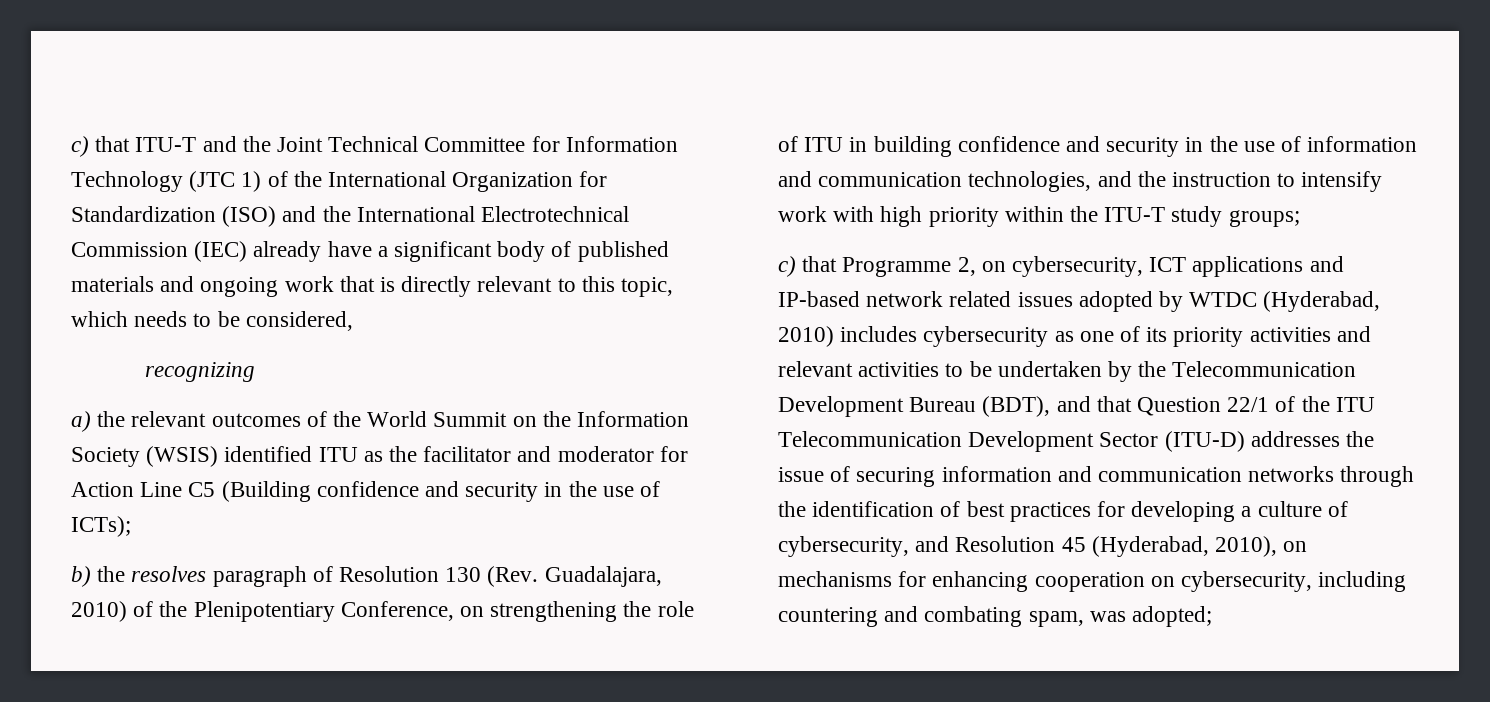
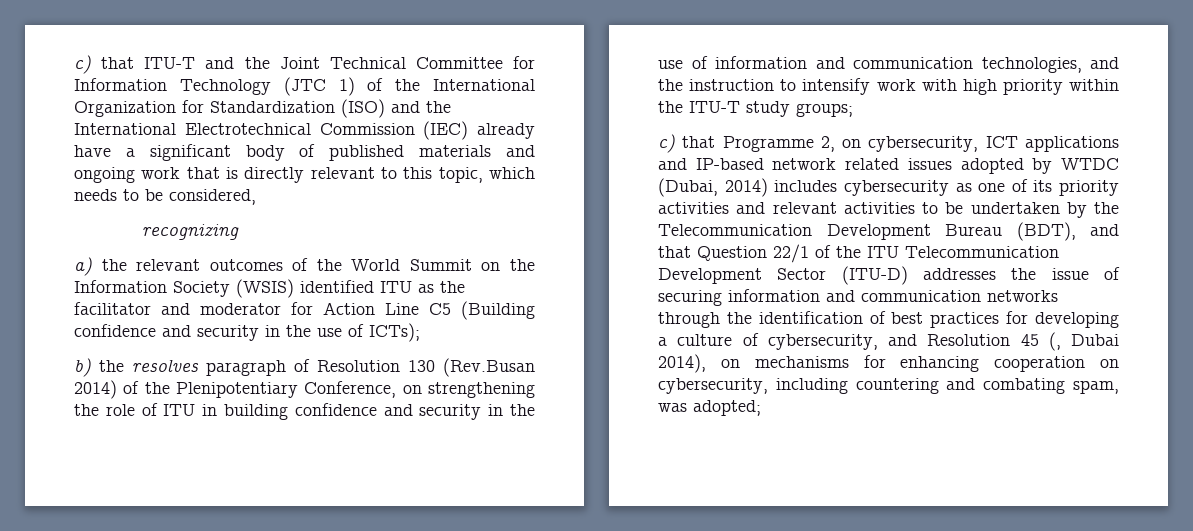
[487,566,662,587] [71,601,127,622] (Rev. Guadalajara, 2010) -> [443,358,535,377] [74,380,117,399] (Rev.Busan 2014)
[1263,291,1381,312] [778,326,834,347] (Hyderabad, 2010) -> [658,178,768,197] (Dubai, 2014)
[1091,536,1278,557] (Hyderabad, 2010), -> [1048,332,1119,351] [658,354,706,373] (, Dubai 2014),

